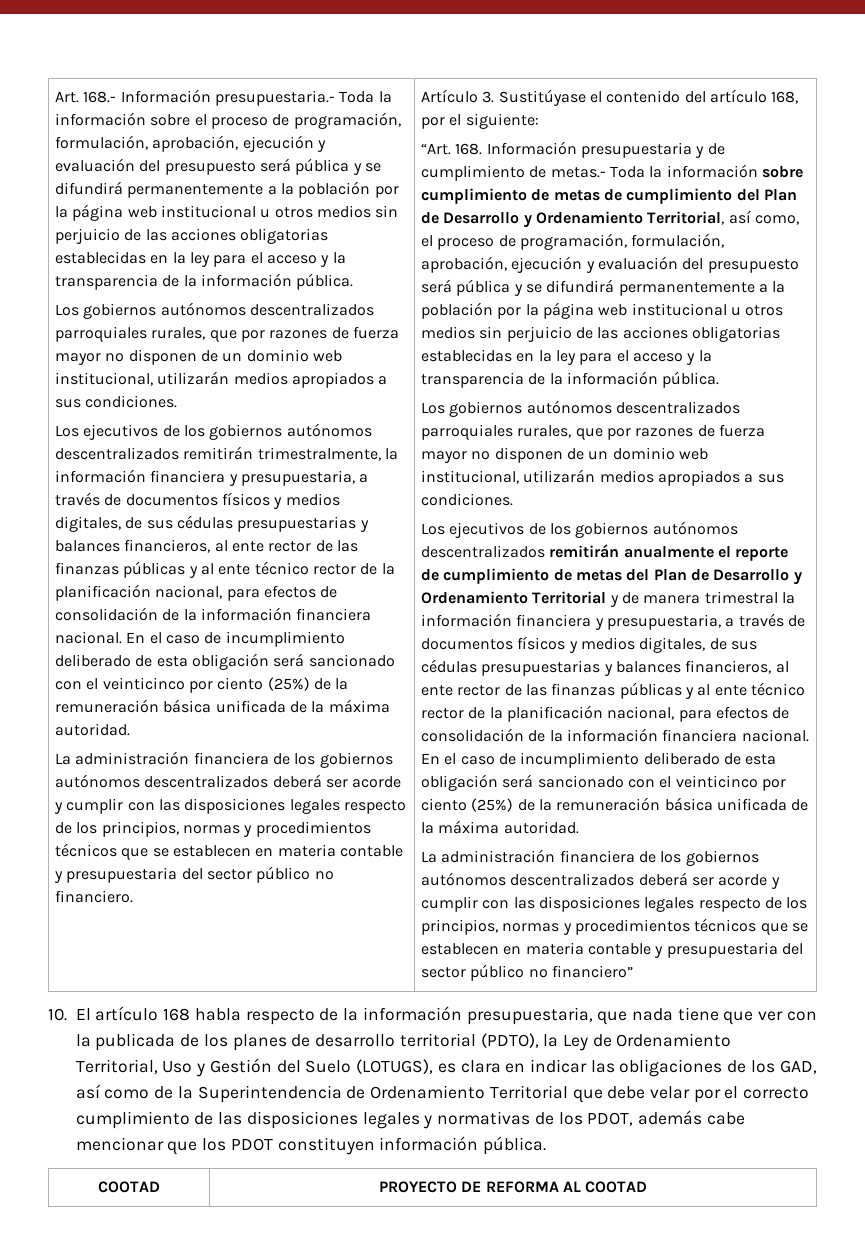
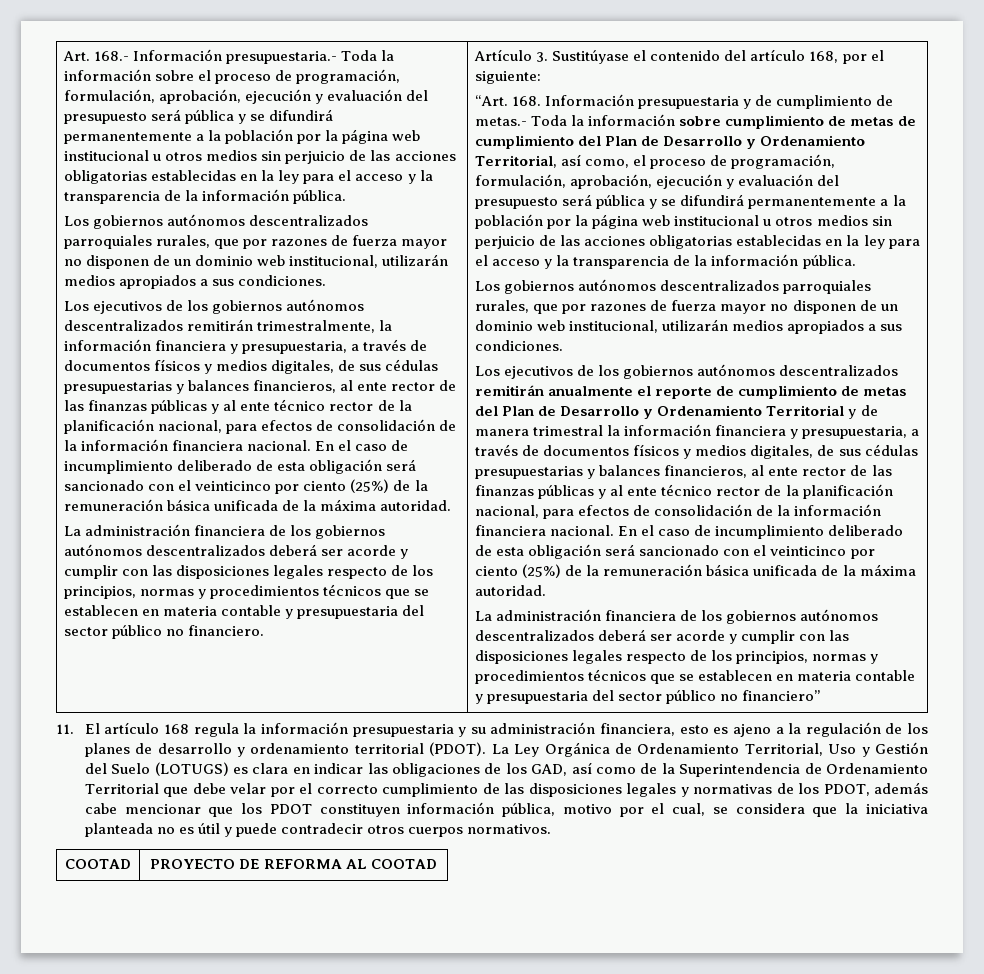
[48,1008,67,1021] 10. -> [56,724,74,734] 11.
[194,1006,817,1025] [75,1033,176,1051] habla respecto de la información presupuestaria, que nada tiene que ver con la publicada -> [193,722,881,737] regula la información presupuestaria y su administración financiera, esto es ajeno a la regulación
[399,1033,589,1051] territorial (PDTO), la Ley -> [237,742,610,757] y ordenamiento territorial (PDOT). La Ley Orgánica
[356,1059,434,1074] (LOTUGS), -> [154,762,229,776] (LOTUGS)
[483,1136,547,1155] pública. -> [502,803,929,817] [84,823,552,837] pública, motivo por el cual, se considera que la iniciativa planteada no es útil y puede contradecir otros cuerpos normativos.

